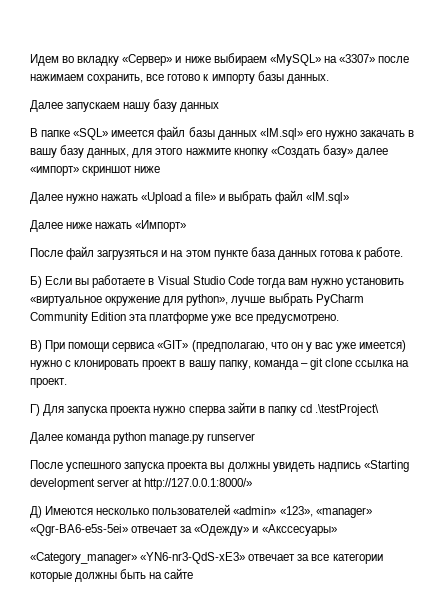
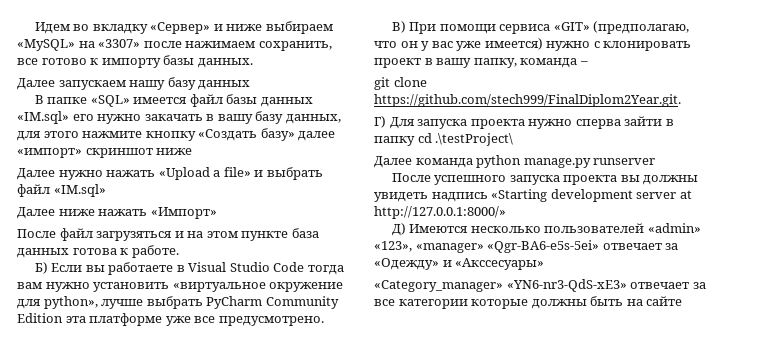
(308, 365) none -> (588, 63) //
[355,360,410,367] [30,378,67,388] ссылка на проект. -> [374,94,681,107] https://github.com/stech999/FinalDiplom2Year.git.

